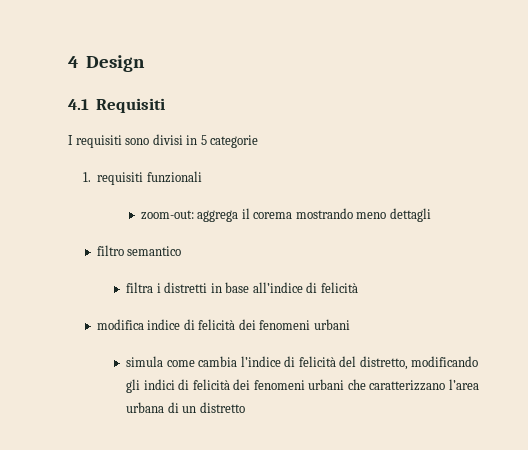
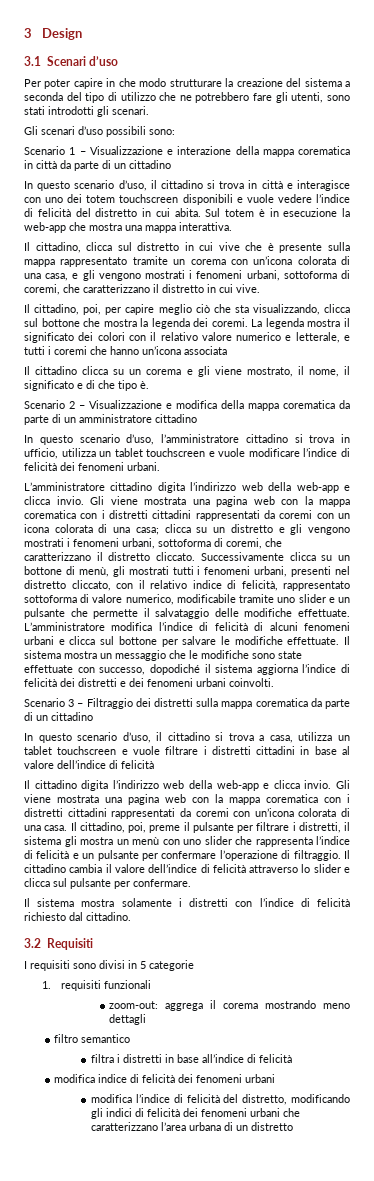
[68,56,79,68] 4 -> [24,28,32,38] 3
[68,99,89,110] 4.1 -> [24,56,118,66] [24,78,350,89] [24,92,350,103] [24,106,149,117] [24,126,175,137] [24,146,350,157] [24,160,171,171] [24,180,351,191] [24,194,350,205] [24,208,350,217] [24,222,232,233] [24,242,350,253] [24,256,350,267] [24,270,350,281] [24,284,260,295] [24,304,350,315] [24,318,350,329] [24,332,351,343] [24,346,227,355] [24,366,350,377] [24,380,149,391] [24,400,350,411] [24,414,197,425] [24,434,350,445] [24,448,350,459] [24,462,160,471] [24,482,350,493] [24,496,350,507] [24,510,350,521] [24,524,350,535] [24,538,282,549] [24,552,351,561] [24,566,350,577] [24,580,350,591] [24,594,351,605] [24,608,350,619] [24,622,350,631] [24,636,350,647] [24,650,302,661] [24,664,350,675] [24,678,274,687] [24,698,350,709] [24,712,93,721] [24,732,350,743] [24,746,351,755] [24,760,154,769] [24,780,350,791] [24,794,350,805] [24,808,350,819] [24,822,350,833] [24,836,350,847] [24,850,350,861] [24,864,351,873] [24,878,191,889] [24,898,351,907] [24,912,131,921] [24,938,41,948] 3.1 Scenari d’uso // Per poter capire in che modo strutturare la creazione del sistema a seconda del tipo di utilizzo che ne potrebbero fare gli utenti, sono stati introdotti gli scenari. // Gli scenari d’uso possibili sono: // Scenario 1 – Visualizzazione e interazione della mappa corematica in città da parte di un cittadino // In questo scenario d’uso, il cittadino si trova in città e interagisce con uno dei totem touchscreen disponibili e vuole vedere l’indice di felicità del distretto in cui abita. Sul totem è in esecuzione la web-app che mostra una mappa interattiva. // Il cittadino, clicca sul distretto in cui vive che è presente sulla mappa rappresentato tramite un corema con un’icona colorata di una casa, e gli vengono mostrati i fenomeni urbani, sottoforma di coremi, che caratterizzano il distretto in cui vive. // Il cittadino, poi, per capire meglio ciò che sta visualizzando, clicca sul bottone che mostra la legenda dei coremi. La legenda mostra il significato dei colori con il relativo valore numerico e letterale, e tutti i coremi che hanno un’icona associata // Il cittadino clicca su un corema e gli viene mostrato, il nome, il significato e di che tipo è. // Scenario 2 – Visualizzazione e modifica della mappa corematica da parte di un amministratore cittadino // In questo scenario d’uso, l’amministratore cittadino si trova in ufficio, utilizza un tablet touchscreen e vuole modificare l’indice di felicità dei fenomeni urbani. // L’amministratore cittadino digita l’indirizzo web della web-app e clicca invio. Gli viene mostrata una pagina web con la mappa corematica con i distretti cittadini rappresentati da coremi con un icona colorata di una casa; clicca su un distretto e gli vengono mostrati i fenomeni urbani, sottoforma di coremi, che caratterizzano il distretto cliccato. Successivamente clicca su un bottone di menù, gli mostrati tutti i fenomeni urbani, presenti nel distretto cliccato, con il relativo indice di felicità, rappresentato sottoforma di valore numerico, modificabile tramite uno slider e un pulsante che permette il salvataggio delle modifiche effettuate. L’amministratore modifica l’indice di felicità di alcuni fenomeni urbani e clicca sul bottone per salvare le modifiche effettuate. Il sistema mostra un messaggio che le modifiche sono state effettuate con successo, dopodiché il sistema aggiorna l’indice di felicità dei distretti e dei fenomeni urbani coinvolti. // Scenario 3 – Filtraggio dei distretti sulla mappa corematica da parte di un cittadino // In questo scenario d’uso, il cittadino si trova a casa, utilizza un tablet touchscreen e vuole filtrare i distretti cittadini in base al valore dell’indice di felicità // Il cittadino digita l’indirizzo web della web-app e clicca invio. Gli viene mostrata una pagina web con la mappa corematica con i distretti cittadini rappresentati da coremi con un’icona colorata di una casa. Il cittadino, poi, preme il pulsante per filtrare i distretti, il sistema gli mostra un menù con uno slider che rappresenta l’indice di felicità e un pulsante per confermare l’operazione di filtraggio. Il cittadino cambia il valore dell’indice di felicità attraverso lo slider e clicca sul pulsante per confermare. // Il sistema mostra solamente i distretti con l’indice di felicità richiesto dal cittadino. // 3.2
[126,356,238,367] simula come cambia -> [91,1094,133,1103] modifica

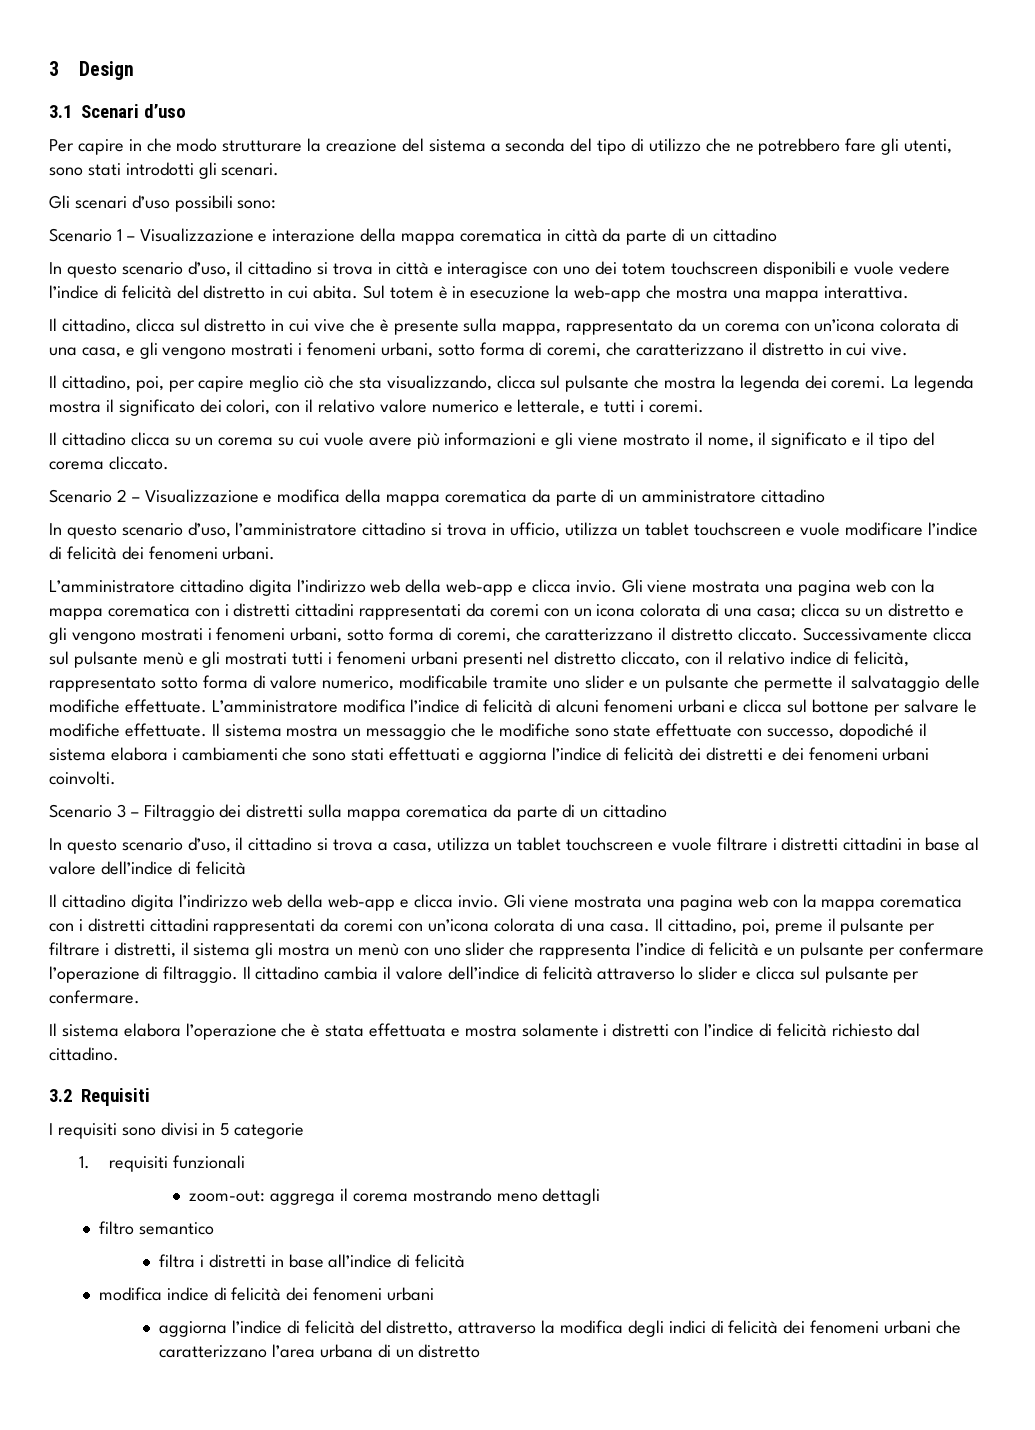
[44,79,71,89] poter -> (74, 145) none
[24,256,168,267] mappa rappresentato tramite -> [502,318,698,335] mappa, rappresentato da
[283,271,337,279] sottoforma -> [437,342,525,356] sotto forma
[41,318,80,327] bottone -> [565,375,630,392] pulsante
[97,332,125,341] colori -> [226,399,271,415] colori,
[54,346,227,355] coremi che hanno un’icona associata -> [648,400,704,413] coremi.
(182, 372) none -> [278,432,537,449] su cui vuole avere più informazioni
[246,367,293,377] mostrato, -> [622,434,690,446] mostrato
[86,380,149,391] di che tipo è. -> [866,432,935,449] [49,456,169,470] il tipo del corema cliccato.
[158,539,211,547] sottoforma -> [347,627,435,641] sotto forma
[321,555,351,561] [24,566,109,577] su un bottone di menù, -> [49,651,198,668] sul pulsante menù e
[254,566,288,577] urbani, -> [410,651,458,665] urbani
[24,595,77,603] sottoforma -> [160,675,248,689] sotto forma
(253, 668) none -> [110,747,474,761] elabora i cambiamenti che sono stati effettuati e
(75, 902) none -> [123,1023,460,1040] elabora l’operazione che è stata effettuata e
[91,1094,133,1103] modifica -> [159,1321,228,1337] aggiorna
[291,1094,350,1103] [91,1108,104,1119] modificando gli -> [458,1320,664,1337] attraverso la modifica degli

